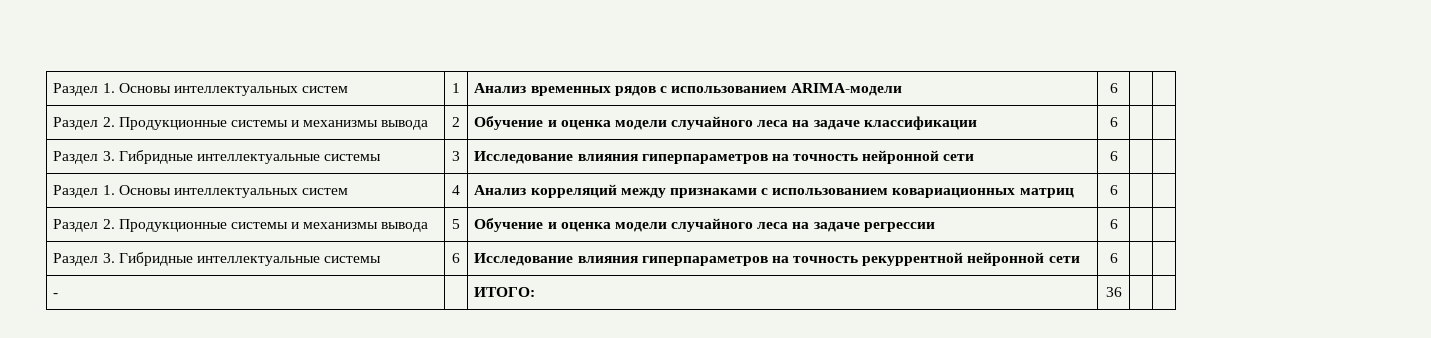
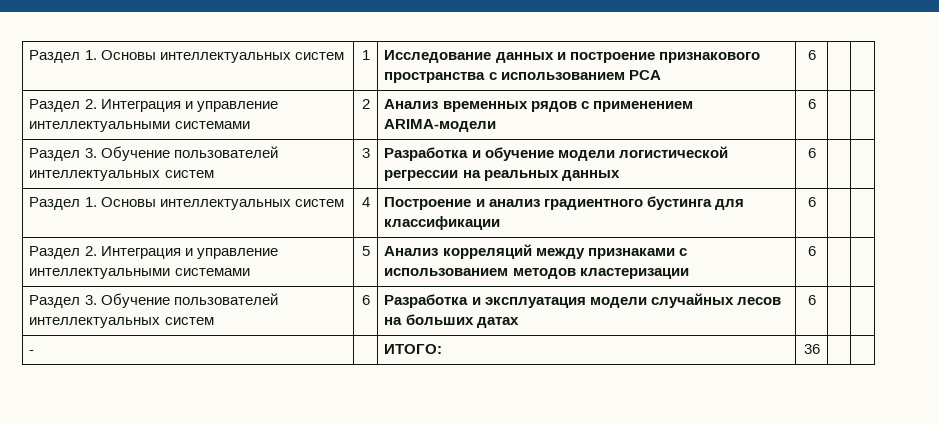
(460, 88) none -> [384,50,760,63] [384,70,661,83] [807,50,816,60] [29,99,278,112] [29,121,250,132] [361,99,370,109] | Исследование данных и построение признакового пространства с использованием PCA | 6 | | // Раздел 2. Интеграция и управление интеллектуальными системами | 2
[671,86,788,93] использованием -> [592,101,693,112] применением
[102,117,429,130] [452,117,460,127] [474,116,977,130] [1109,117,1118,127] [53,150,382,164] [452,151,460,161] [474,150,975,164] 2. Продукционные системы и механизмы вывода | 2 | Обучение и оценка модели случайного леса на задаче классификации | 6 | | // Раздел 3. Гибридные интеллектуальные системы | 3 | Исследование влияния гиперпараметров на точность нейронной сети -> [84,146,278,161] [29,170,214,181] [361,148,370,158] [384,146,728,161] [384,170,620,181] 3. Обучение пользователей интеллектуальных систем | 3 | Разработка и обучение модели логистической регрессии на реальных данных
[474,184,1074,198] [1109,185,1118,195] [53,219,429,232] [452,219,460,229] [474,218,935,232] [1109,219,1118,229] [53,252,382,266] [452,253,460,263] [474,252,1080,266] Анализ корреляций между признаками с использованием ковариационных матриц | 6 | | // Раздел 2. Продукционные системы и механизмы вывода | 5 | Обучение и оценка модели случайного леса на задаче регрессии | 6 | | // Раздел 3. Гибридные интеллектуальные системы | 6 | Исследование влияния гиперпараметров на точность рекуррентной нейронной сети -> [384,196,744,210] [384,216,501,230] [807,197,816,207] [29,246,278,259] [29,268,250,279] [361,246,370,256] [384,244,687,259] [384,268,689,279] [807,246,816,256] [29,293,278,308] [29,317,214,328] [361,295,370,305] [384,293,781,308] [384,314,519,328] Построение и анализ градиентного бустинга для классификации | 6 | | // Раздел 2. Интеграция и управление интеллектуальными системами | 5 | Анализ корреляций между признаками с использованием методов кластеризации | 6 | | // Раздел 3. Обучение пользователей интеллектуальных систем | 6 | Разработка и эксплуатация модели случайных лесов на больших датах

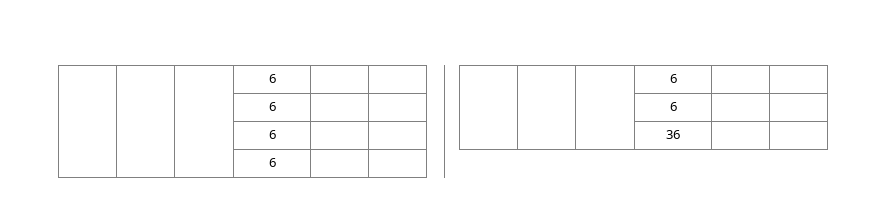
[29,50,344,63] [361,50,370,60] [384,50,760,63] [384,70,661,83] [807,50,816,60] [29,99,278,112] [29,121,250,132] [361,99,370,109] [384,99,693,112] [384,119,497,132] [807,99,816,109] [29,146,278,161] [29,170,214,181] [361,148,370,158] [384,146,728,161] [384,170,620,181] [807,148,816,158] [29,197,344,210] [361,197,370,207] [384,196,744,210] [384,216,501,230] [807,197,816,207] [29,246,278,259] [29,268,250,279] [361,246,370,256] [384,244,687,259] [384,268,689,279] [807,246,816,256] [29,293,278,308] [29,317,214,328] [361,295,370,305] [384,293,781,308] [384,314,519,328] [807,295,816,305] [29,350,35,354] [384,344,443,354] Раздел 1. Основы интеллектуальных систем | 1 | Исследование данных и построение признакового пространства с использованием PCA | 6 | | // Раздел 2. Интеграция и управление интеллектуальными системами | 2 | Анализ временных рядов с применением ARIMA-модели | 6 | | // Раздел 3. Обучение пользователей интеллектуальных систем | 3 | Разработка и обучение модели логистической регрессии на реальных данных | 6 | | // Раздел 1. Основы интеллектуальных систем | 4 | Построение и анализ градиентного бустинга для классификации | 6 | | // Раздел 2. Интеграция и управление интеллектуальными системами | 5 | Анализ корреляций между признаками с использованием методов кластеризации | 6 | | // Раздел 3. Обучение пользователей интеллектуальных систем | 6 | Разработка и эксплуатация модели случайных лесов на больших датах | 6 | | // - | | ИТОГО: -> [268,74,276,83] [268,102,276,111] [268,130,276,139] [268,158,276,167] [669,74,677,83] [669,102,677,111] | | | 6 | | // | | | 6 | | // | | | 6 | | // | | | 6 | | // | | | 6 | | // | | | 6 | | // | |

